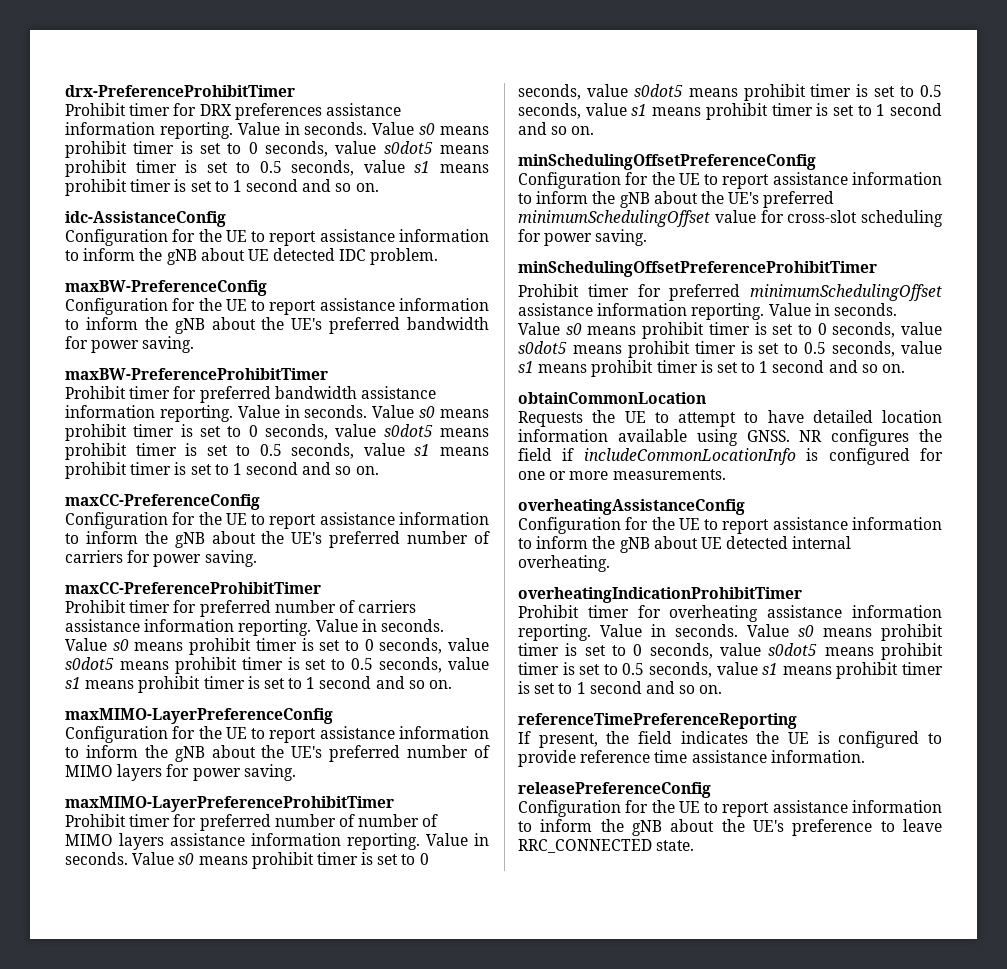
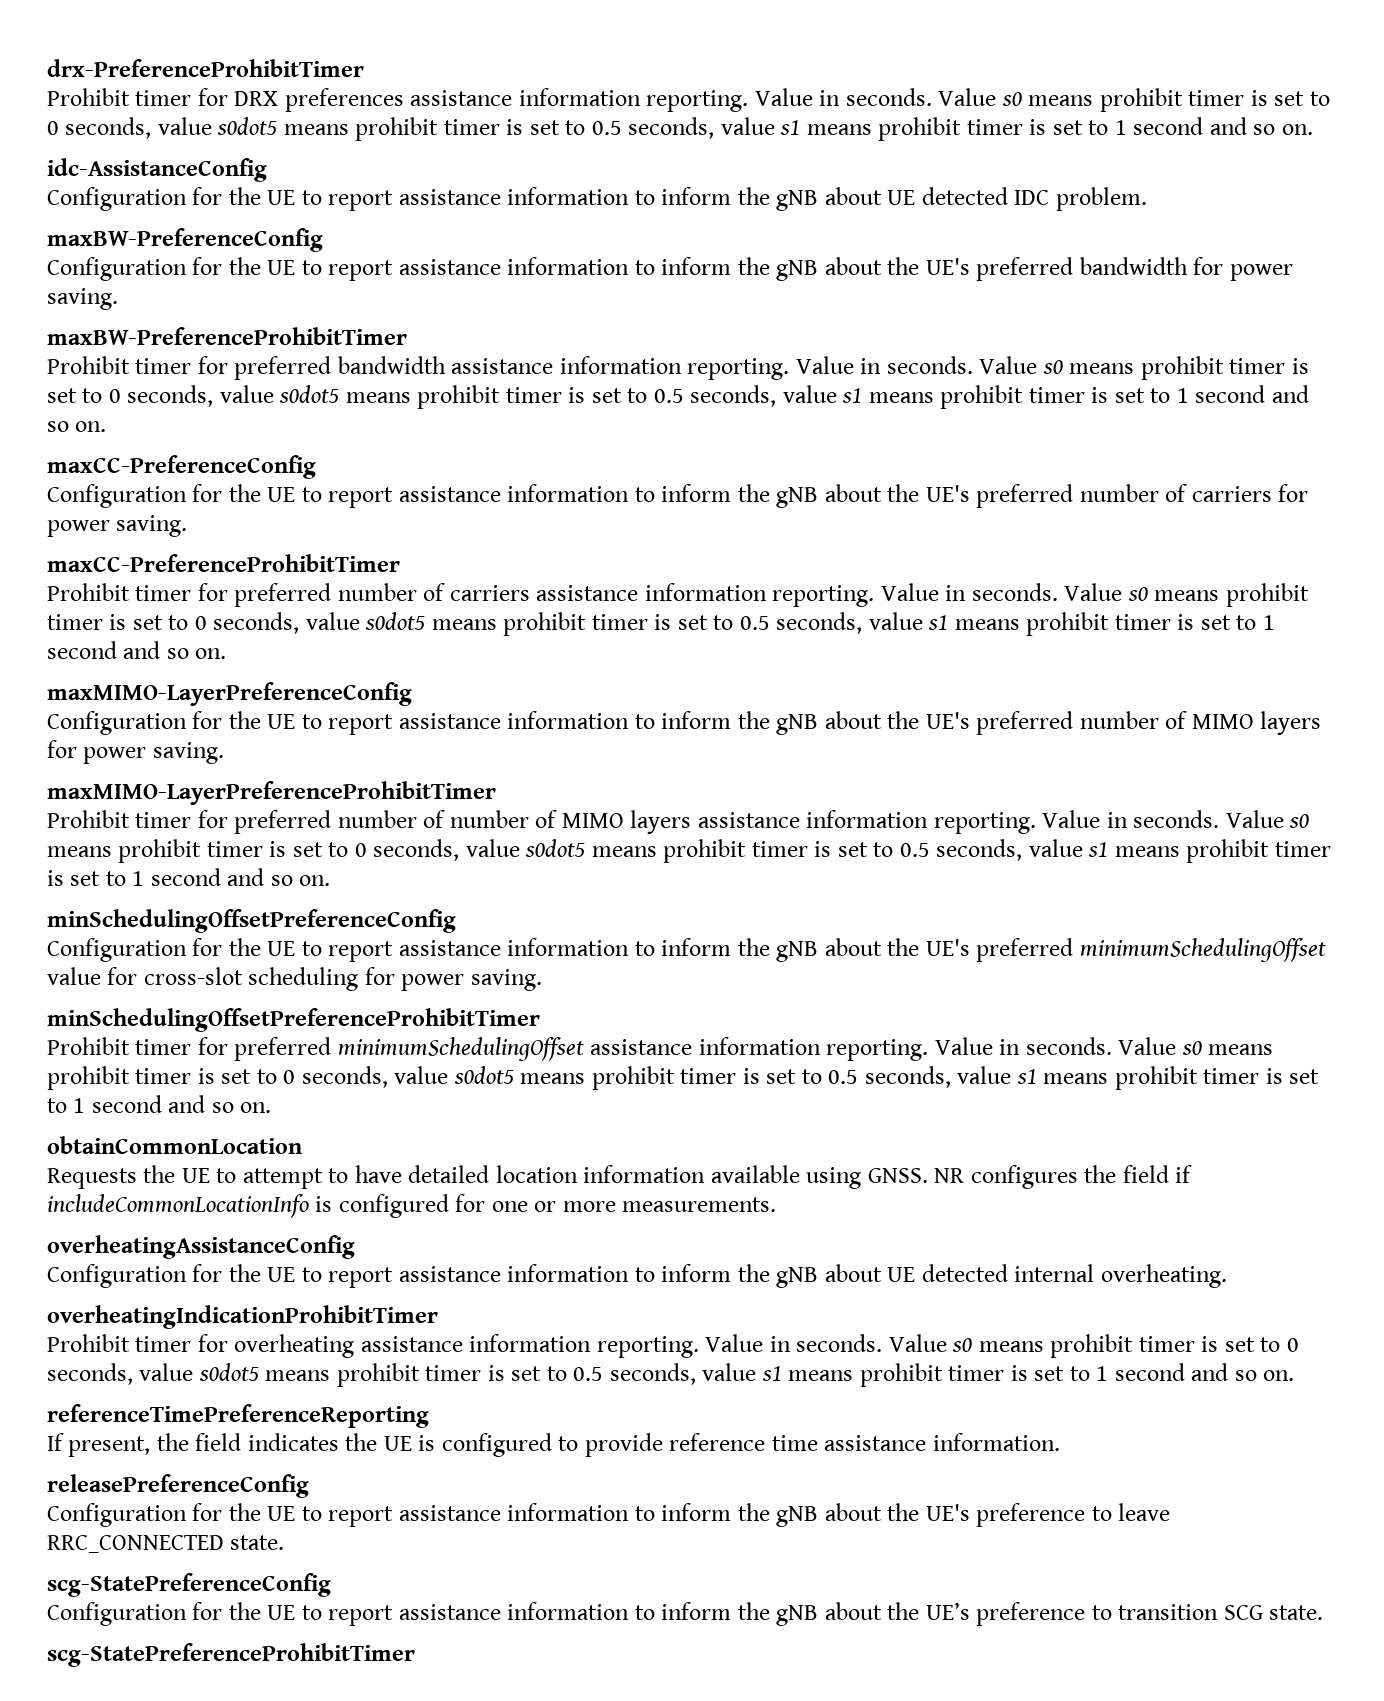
(695, 845) none -> [47,1573,331,1597] [47,1602,1324,1626] [47,1643,415,1667] // scg-StatePreferenceConfig // Configuration for the UE to report assistance information to inform the gNB about the UE’s preference to transition SCG state. // scg-StatePreferenceProhibitTimer

